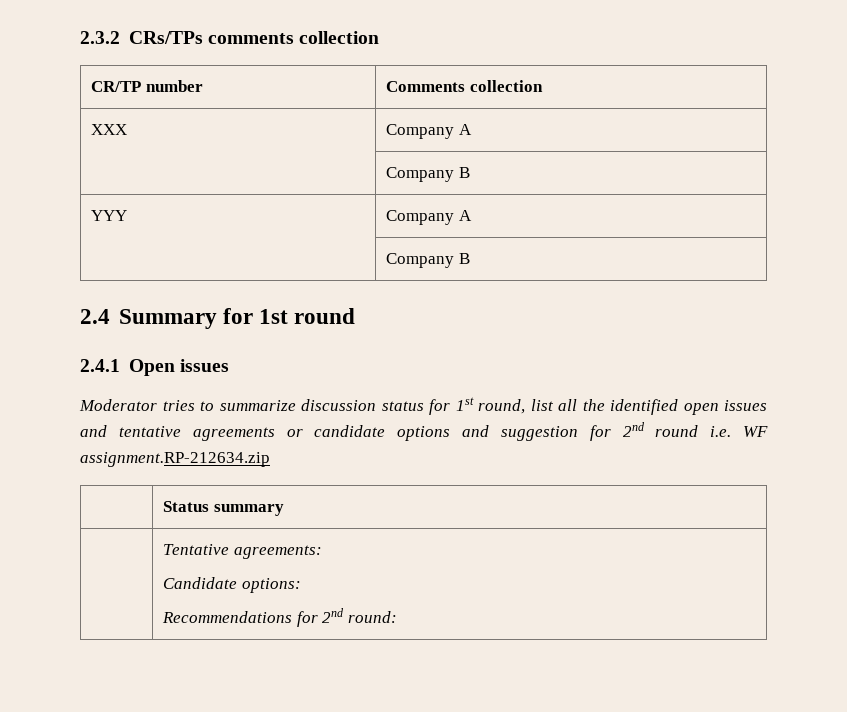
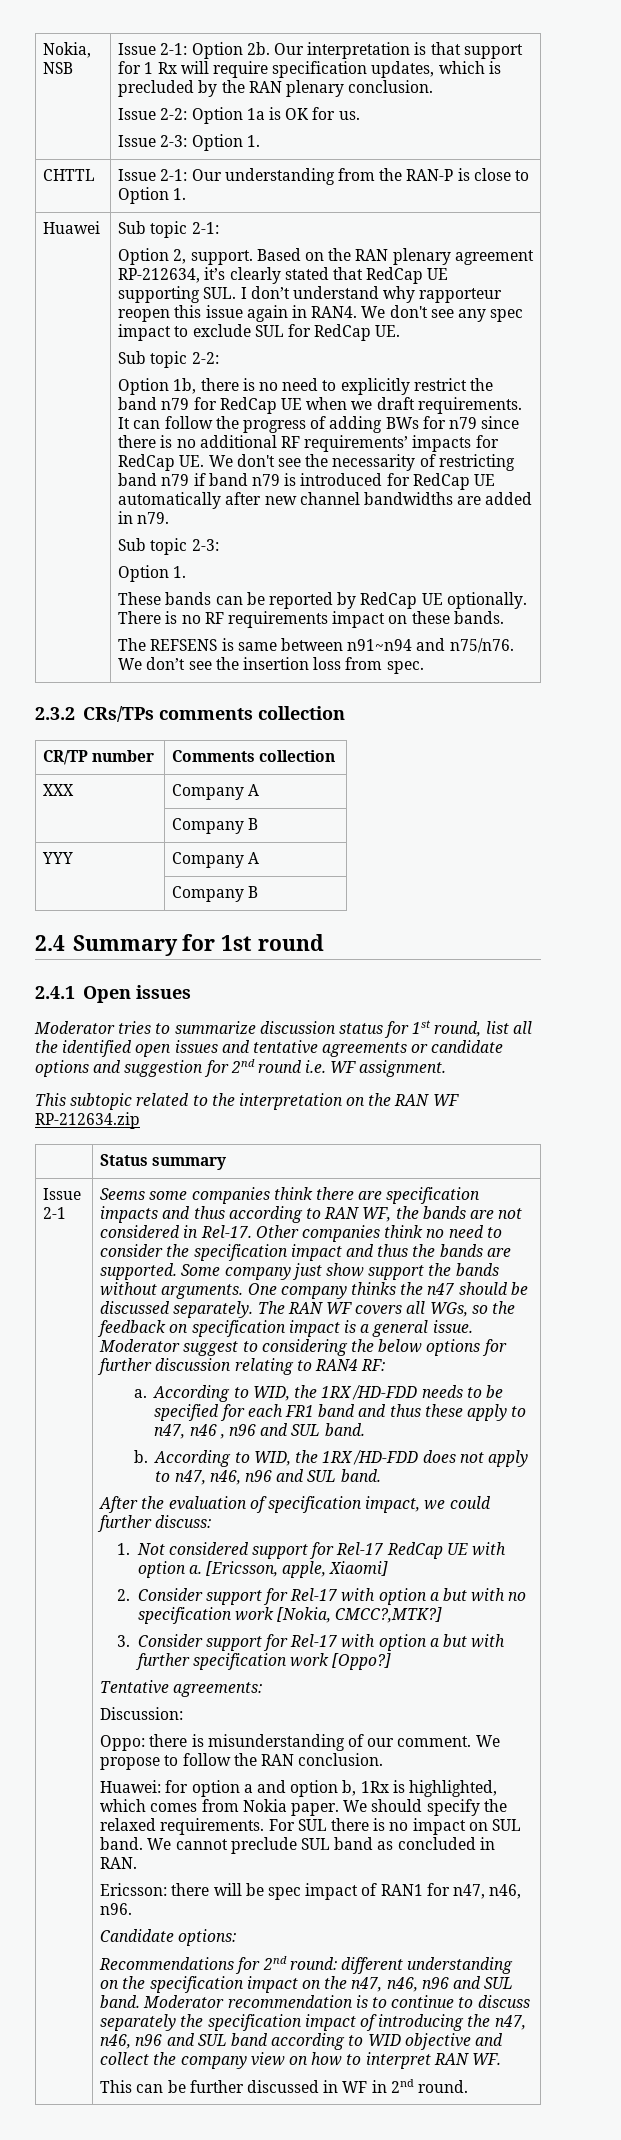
(80, 37) none -> [43,42,92,58] [43,62,74,74] [118,42,523,59] [118,61,501,78] [118,80,434,97] [118,107,360,124] [118,134,260,151] [43,169,96,181] [118,168,529,185] [118,187,187,204] [43,221,101,234] [118,221,219,238] [118,248,534,265] [118,267,449,284] [118,286,503,303] [118,305,524,322] [118,324,401,341] [118,351,219,368] [118,378,493,395] [118,397,522,414] [118,416,520,433] [118,435,499,452] [118,454,515,471] [118,473,495,490] [118,492,533,509] [118,511,170,524] [118,538,219,555] [118,565,187,582] [118,592,527,609] [118,611,504,628] [118,638,514,653] [118,657,424,674] Nokia, NSB | Issue 2-1: Option 2b. Our interpretation is that support for 1 Rx will require specification updates, which is precluded by the RAN plenary conclusion. // Issue 2-2: Option 1a is OK for us. // Issue 2-3: Option 1. // CHTTL | Issue 2-1: Our understanding from the RAN-P is close to Option 1. // Huawei | Sub topic 2-1: // Option 2, support. Based on the RAN plenary agreement RP-212634, it’s clearly stated that RedCap UE supporting SUL. I don’t understand why rapporteur reopen this issue again in RAN4. We don't see any spec impact to exclude SUL for RedCap UE. // Sub topic 2-2: // Option 1b, there is no need to explicitly restrict the band n79 for RedCap UE when we draft requirements. It can follow the progress of adding BWs for n79 since there is no additional RF requirements’ impacts for RedCap UE. We don't see the necessarity of restricting band n79 if band n79 is introduced for RedCap UE automatically after new channel bandwidths are added in n79. // Sub topic 2-3: // Option 1. // These bands can be reported by RedCap UE optionally. There is no RF requirements impact on these bands. // The REFSENS is same between n91~n94 and n75/n76. We don’t see the insertion loss from spec. //
[80,452,270,467] [163,501,284,516] [163,544,322,559] assignment.RP-212634.zip // | Status summary // | Tentative agreements: -> [359,1060,447,1077] [35,1093,459,1110] [35,1112,140,1129] [100,1154,227,1170] [43,1188,82,1200] [43,1207,67,1219] [100,1187,481,1204] [100,1206,523,1223] [100,1225,502,1242] [100,1244,511,1261] [100,1263,499,1280] [100,1282,528,1299] [100,1301,515,1318] [97,1320,473,1337] [99,1339,507,1356] [97,1358,386,1375] [133,1385,503,1402] [154,1404,527,1421] [154,1423,365,1439] [133,1450,528,1467] [155,1469,381,1485] [99,1496,491,1513] [97,1515,212,1532] [116,1542,507,1559] [137,1561,389,1578] [116,1588,527,1605] [137,1607,443,1624] [116,1634,506,1651] [134,1653,392,1670] [100,1680,263,1697] [100,1707,184,1720] [100,1734,500,1751] [100,1753,384,1770] [100,1780,497,1797] [100,1799,507,1816] [100,1818,521,1835] [100,1837,495,1854] [100,1857,138,1869] [100,1883,522,1900] [100,1903,133,1915] assignment. // This subtopic related to the interpretation on the RAN WF RP-212634.zip // | Status summary // Issue 2-1 | Seems some companies think there are specification impacts and thus according to RAN WF, the bands are not considered in Rel-17. Other companies think no need to consider the specification impact and thus the bands are supported. Some company just show support the bands without arguments. One company thinks the n47 should be discussed separately. The RAN WF covers all WGs, so the feedback on specification impact is a general issue. Moderator suggest to considering the below options for further discussion relating to RAN4 RF: // a. According to WID, the 1RX /HD-FDD needs to be specified for each FR1 band and thus these apply to n47, n46 , n96 and SUL band. // b. According to WID, the 1RX /HD-FDD does not apply to n47, n46, n96 and SUL band. // After the evaluation of specification impact, we could further discuss: // 1. Not considered support for Rel-17 RedCap UE with option a. [Ericsson, apple, Xiaomi] // 2. Consider support for Rel-17 with option a but with no specification work [Nokia, CMCC?,MTK?] // 3. Consider support for Rel-17 with option a but with further specification work [Oppo?] // Tentative agreements: // Discussion: // Oppo: there is misunderstanding of our comment. We propose to follow the RAN conclusion. // Huawei: for option a and option b, 1Rx is highlighted, which comes from Nokia paper. We should specify the relaxed requirements. For SUL there is no impact on SUL band. We cannot preclude SUL band as concluded in RAN. // Ericsson: there will be spec impact of RAN1 for n47, n46, n96.
(397, 617) none -> [340,1957,514,1974] [100,1976,514,1993] [100,1995,530,2008] [100,2014,526,2031] [100,2033,503,2050] [100,2052,501,2069] [100,2079,468,2093] different understanding on the specification impact on the n47, n46, n96 and SUL band. Moderator recommendation is to continue to discuss separately the specification impact of introducing the n47, n46, n96 and SUL band according to WID objective and collect the company view on how to interpret RAN WF. // This can be further discussed in WF in 2nd round.

